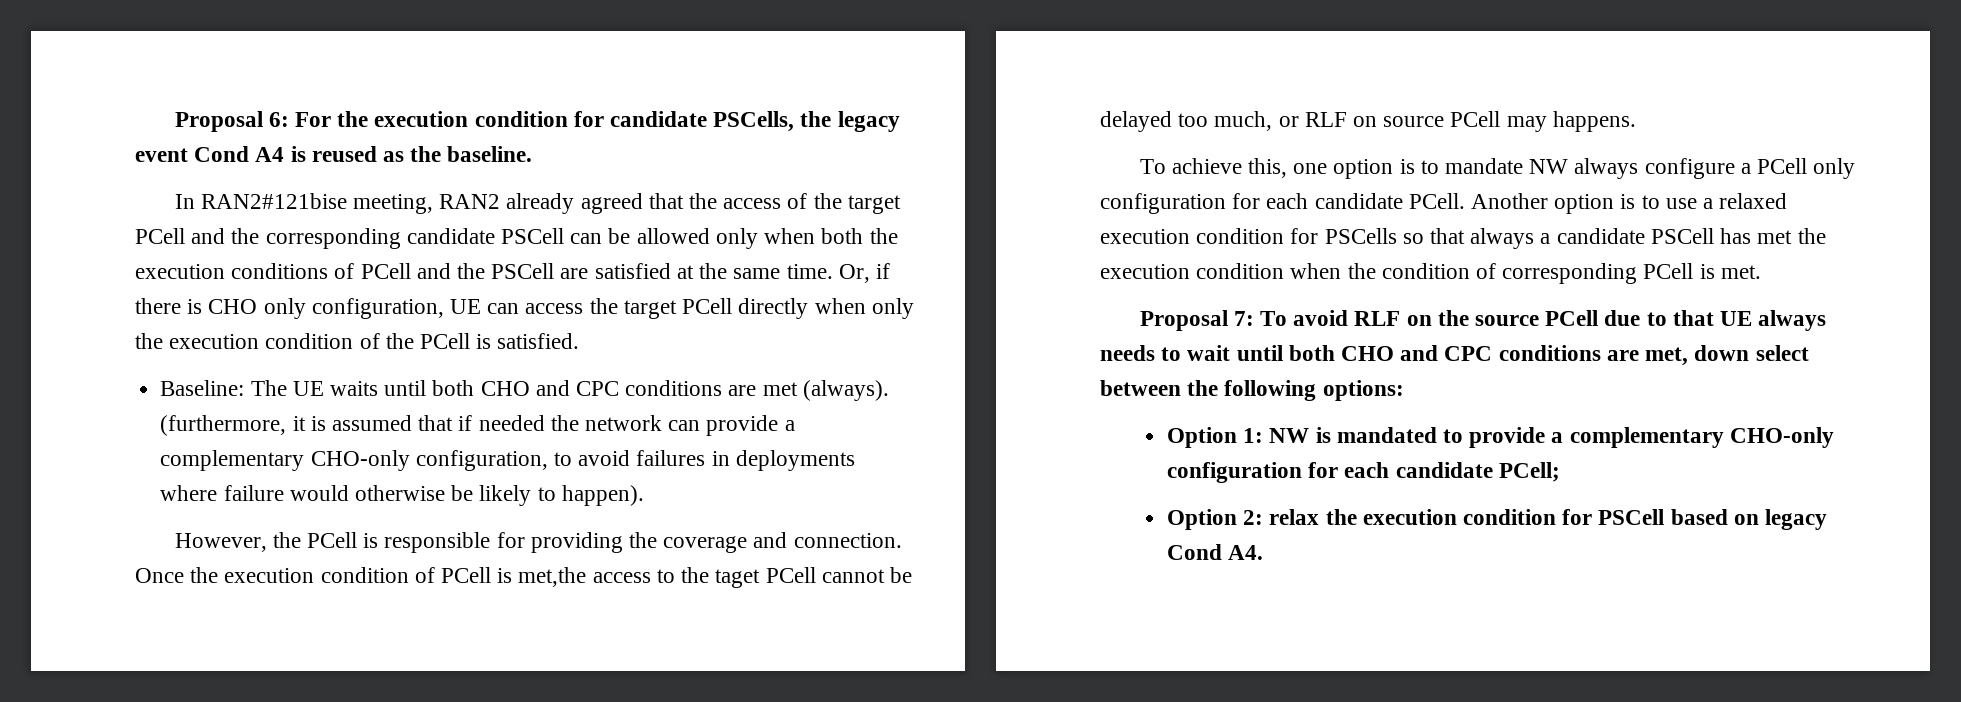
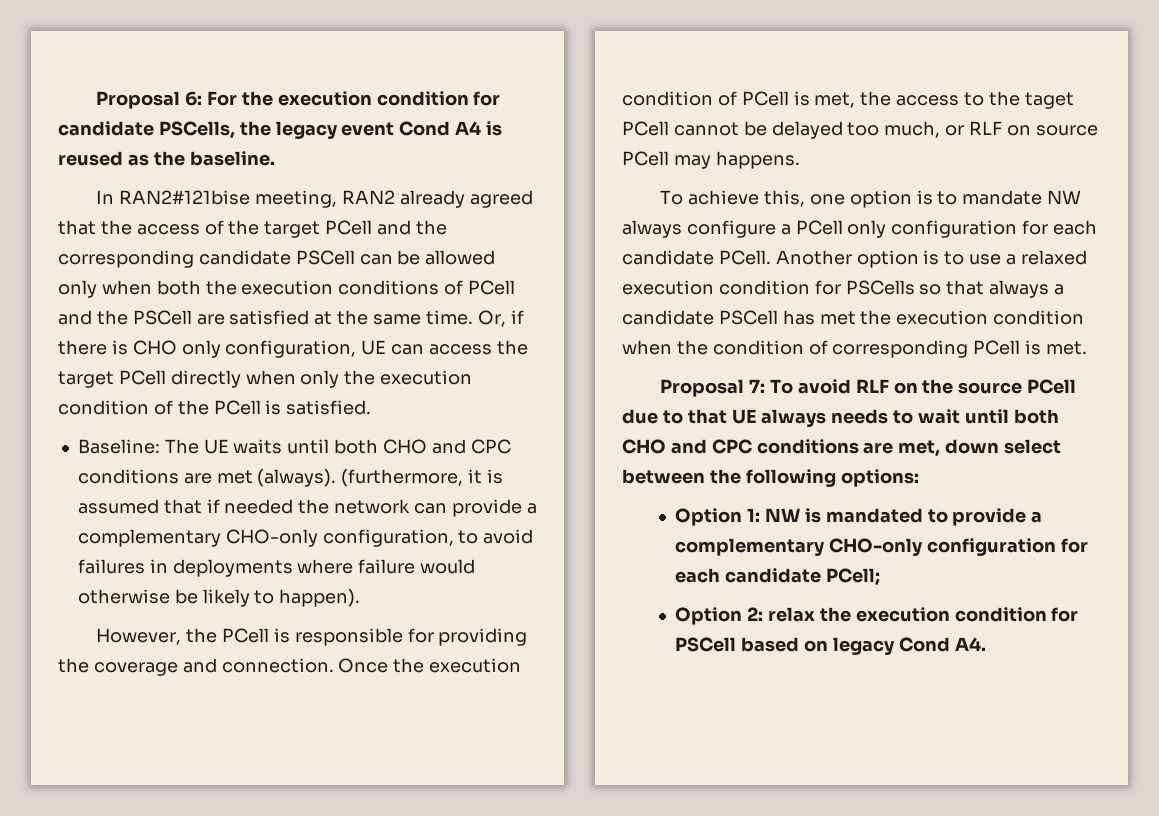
[518,567,587,587] met,the -> [814,91,892,108] met, the

